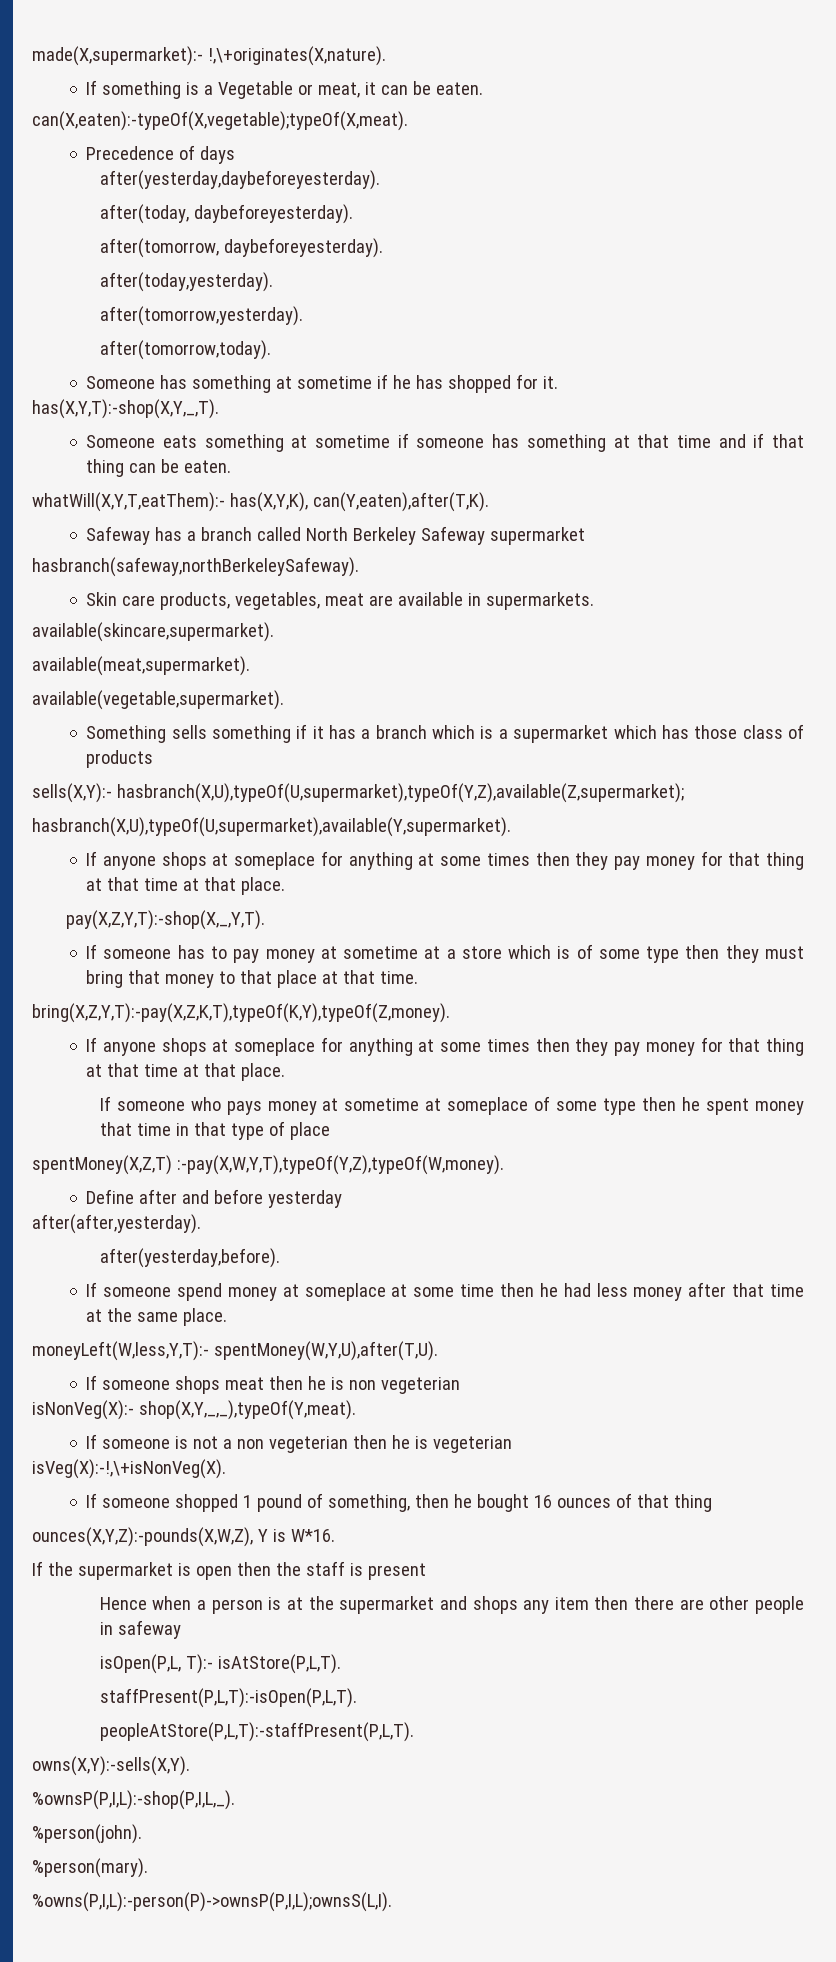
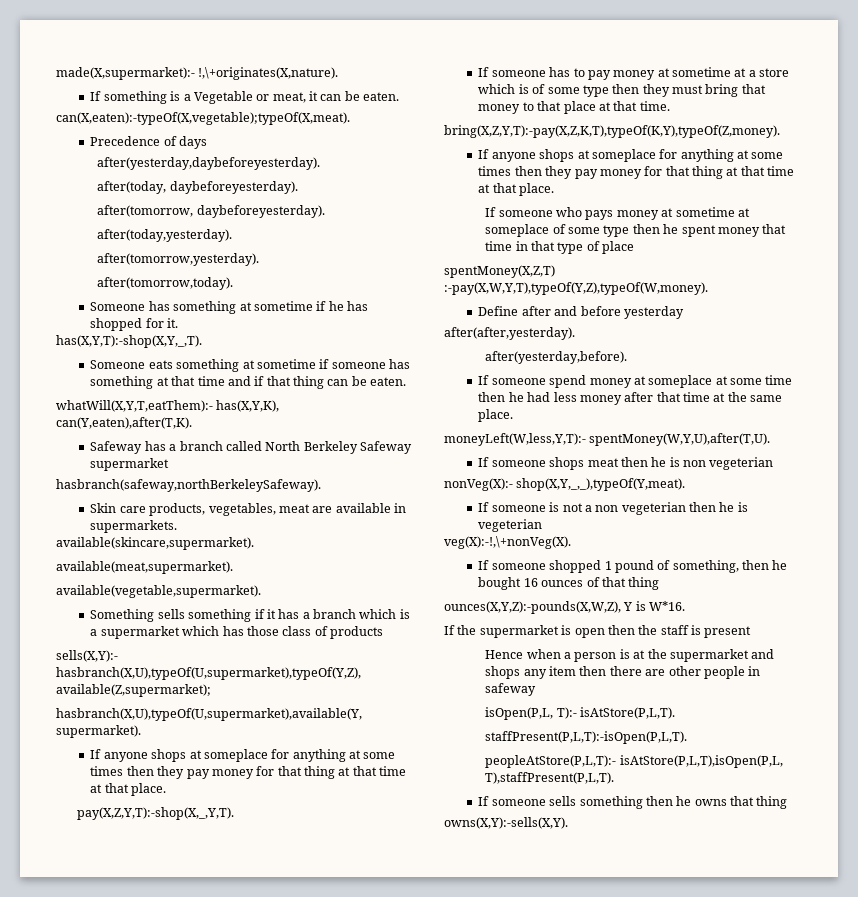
[32,1400,134,1420] isNonVeg(X):- -> [444,478,513,491] nonVeg(X):-
[32,1459,226,1479] isVeg(X):-!,\+isNonVeg(X). -> [444,536,571,549] veg(X):-!,\+nonVeg(X).
[99,1722,414,1742] [32,1756,190,1776] [32,1790,235,1810] [32,1824,142,1844] [32,1858,148,1878] [32,1892,392,1912] peopleAtStore(P,L,T):-staffPresent(P,L,T). // owns(X,Y):-sells(X,Y). // %ownsP(P,I,L):-shop(P,I,L,_). // %person(john). // %person(mary). // %owns(P,I,L):-person(P)->ownsP(P,I,L);ownsS(L,I). -> [485,755,783,768] [485,772,615,784] [478,796,788,809] [444,817,568,829] peopleAtStore(P,L,T):- isAtStore(P,L,T),isOpen(P,L, T),staffPresent(P,L,T). // If someone sells something then he owns that thing // owns(X,Y):-sells(X,Y).

